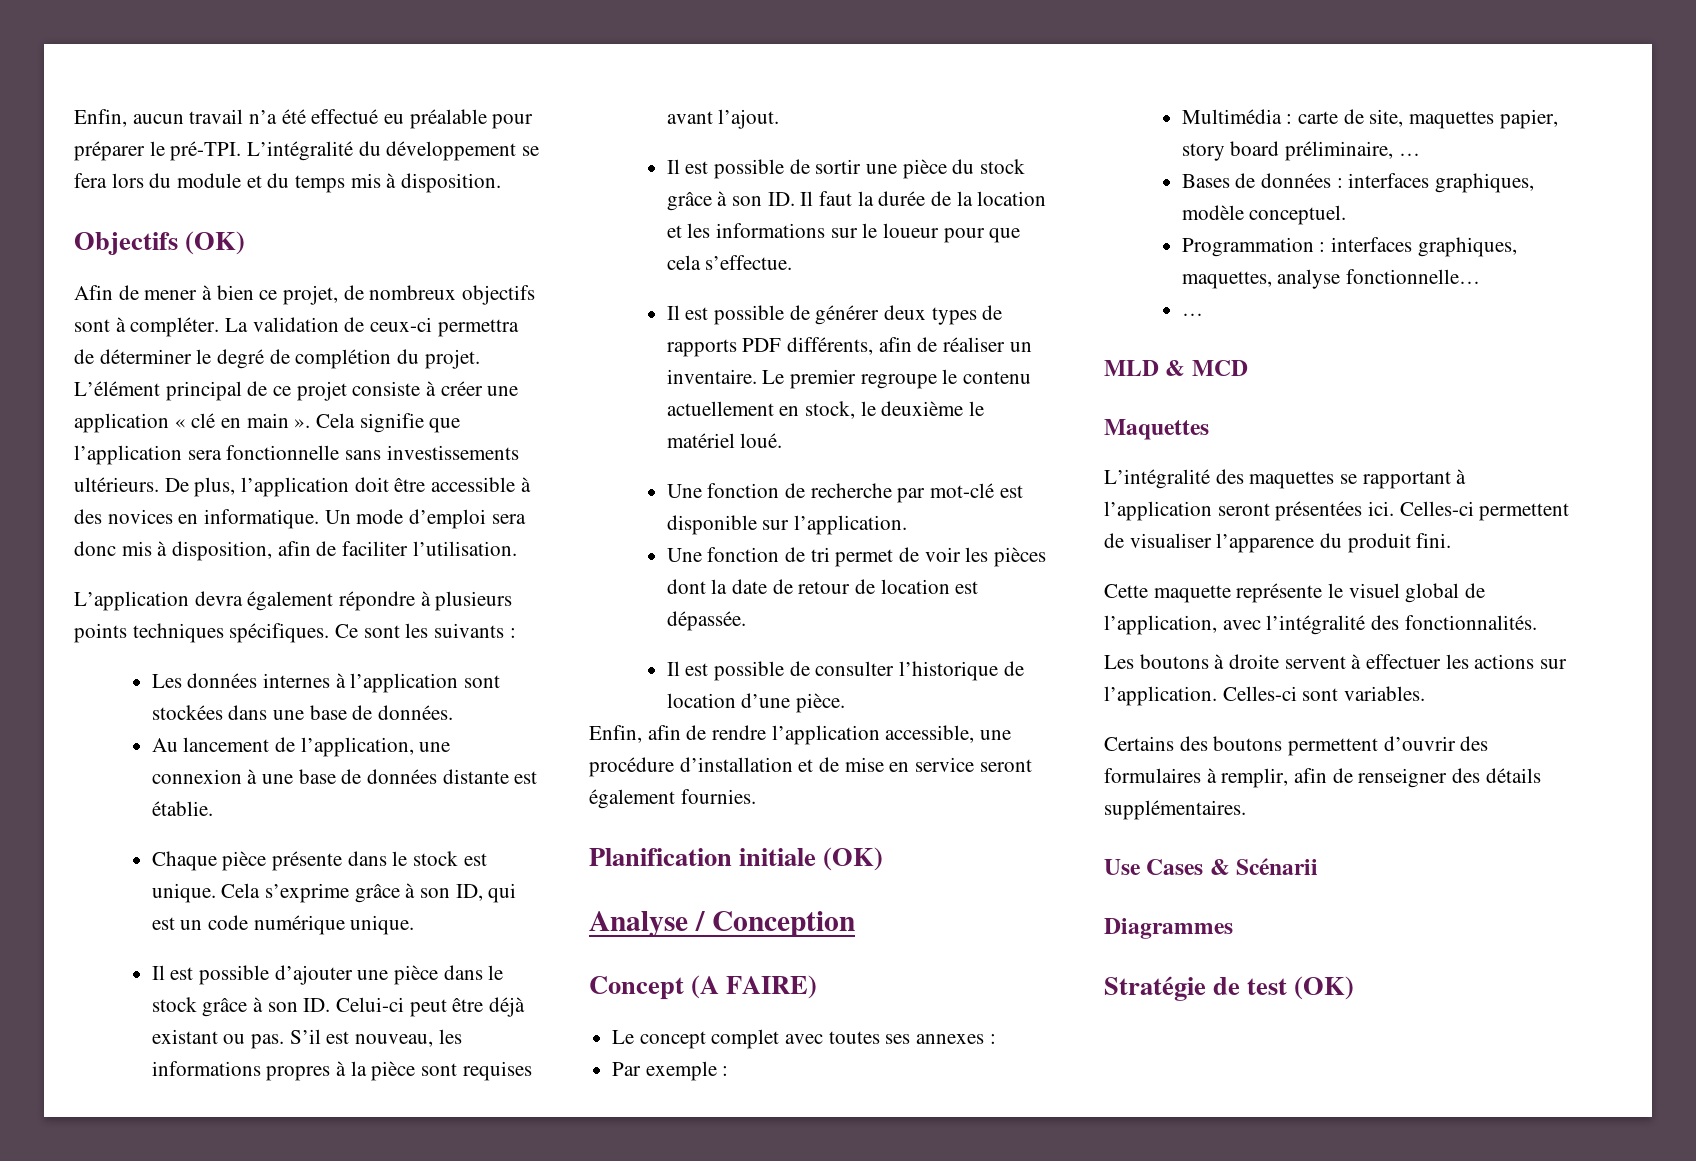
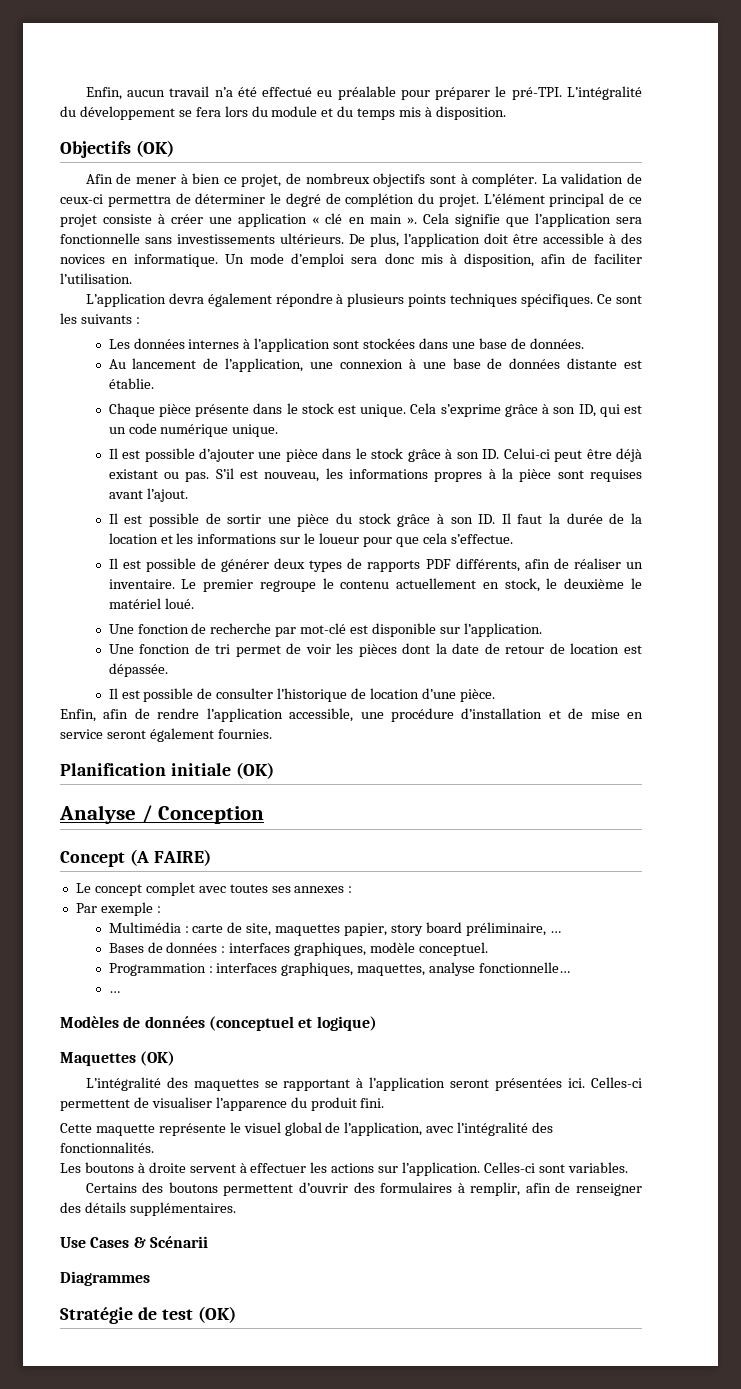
[1104,360,1248,376] MLD & MCD -> [60,1016,377,1031] Modèles de données (conceptuel et logique)
(1209, 429) none -> [140,1051,176,1066] (OK)

